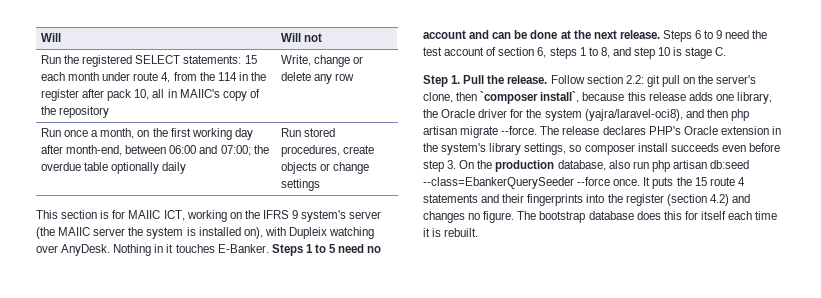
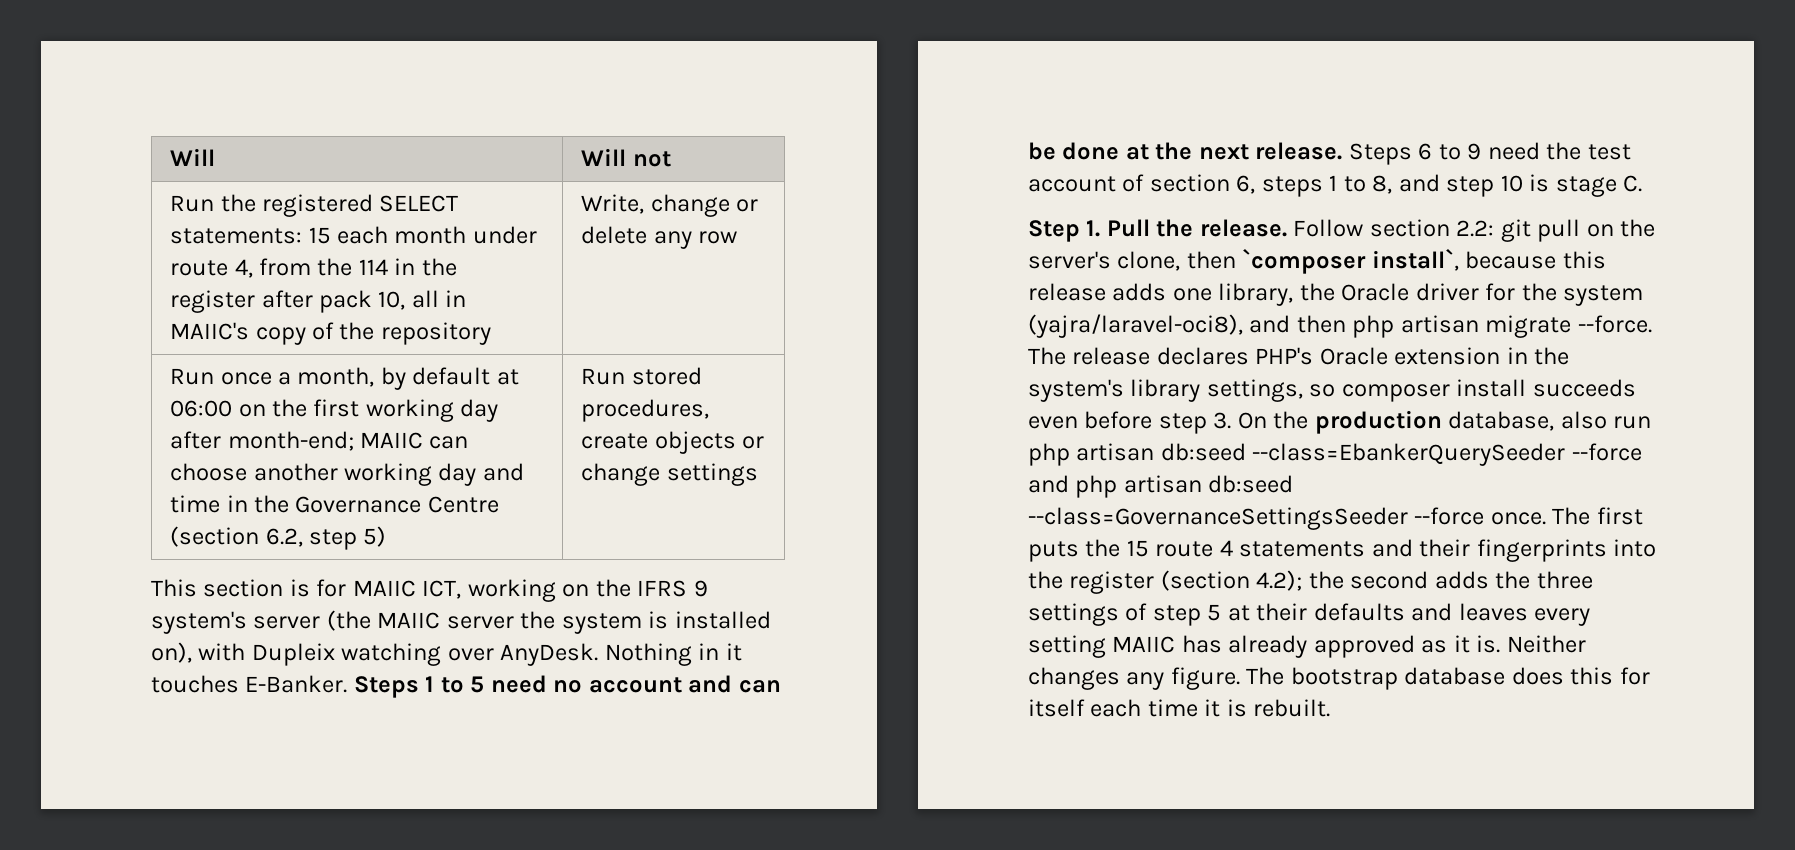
(135, 133) none -> [380,367,519,390] [170,400,233,417] by default at 06:00
[66,145,269,156] [40,162,187,174] month-end, between 06:00 and 07:00; the overdue table optionally daily -> [227,431,469,451] [170,463,524,486] [170,495,499,513] [170,526,387,550] month-end; MAIIC can choose another working day and time in the Governance Centre (section 6.2, step 5)
[613,177,651,186] once. It -> [1028,475,1294,498] [1028,507,1643,530] and php artisan db:seed --class=GovernanceSettingsSeeder --force once. The first
[709,194,750,206] [423,211,481,223] 4.2) and changes no -> [1256,570,1593,591] [1028,603,1591,626] [1028,635,1586,658] [1028,667,1165,690] 4.2); the second adds the three settings of step 5 at their defaults and leaves every setting MAIIC has already approved as it is. Neither changes any

